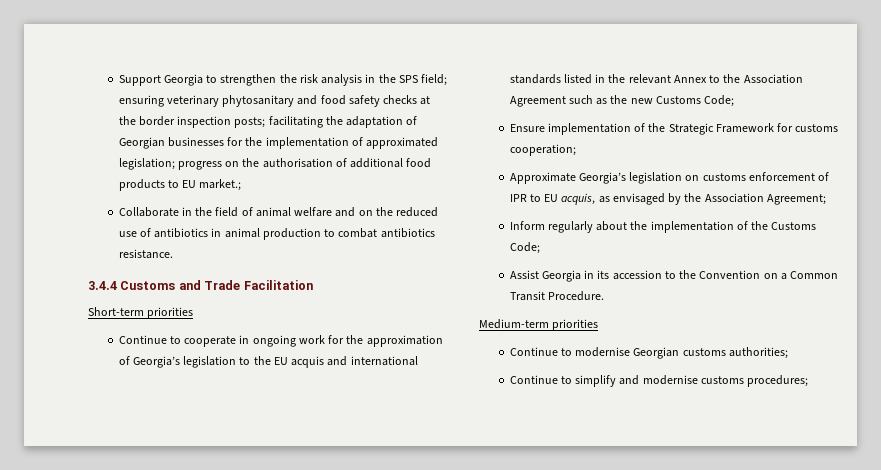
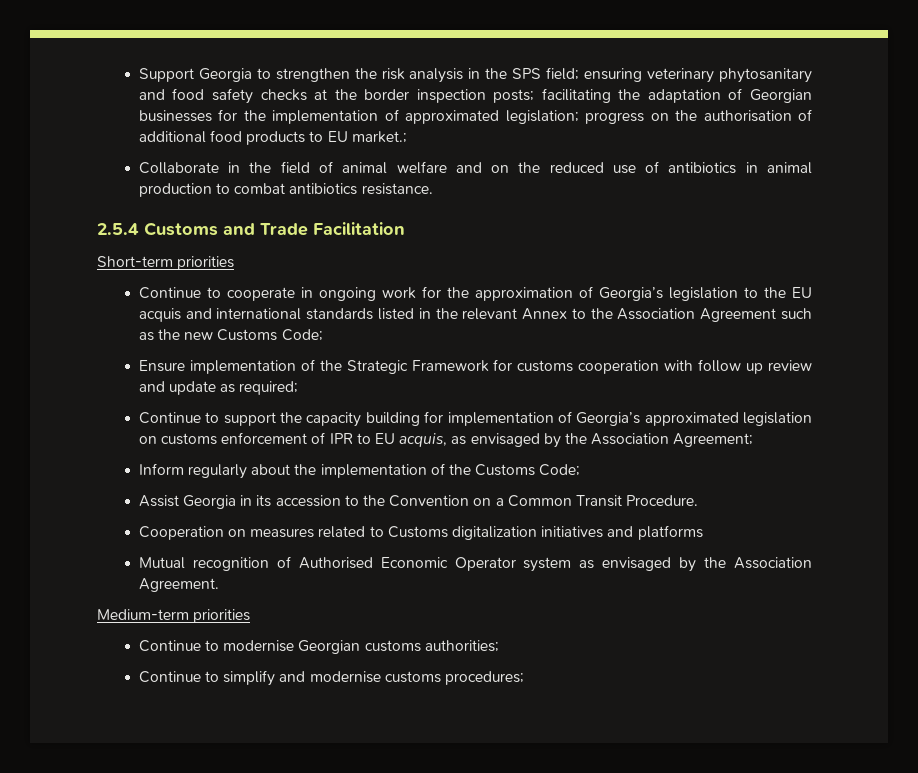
[88,281,117,290] 3.4.4 -> [97,223,139,235] 2.5.4
[509,144,576,156] [509,172,626,184] cooperation; // Approximate Georgia’s -> [578,359,812,374] [138,381,299,395] [138,411,739,427] cooperation with follow up review and update as required; // Continue to support the capacity building for implementation of Georgia’s approximated
(604, 296) none -> [138,525,703,540] [138,556,812,572] [138,578,219,592] // Cooperation on measures related to Customs digitalization initiatives and platforms // Mutual recognition of Authorised Economic Operator system as envisaged by the Association Agreement.

